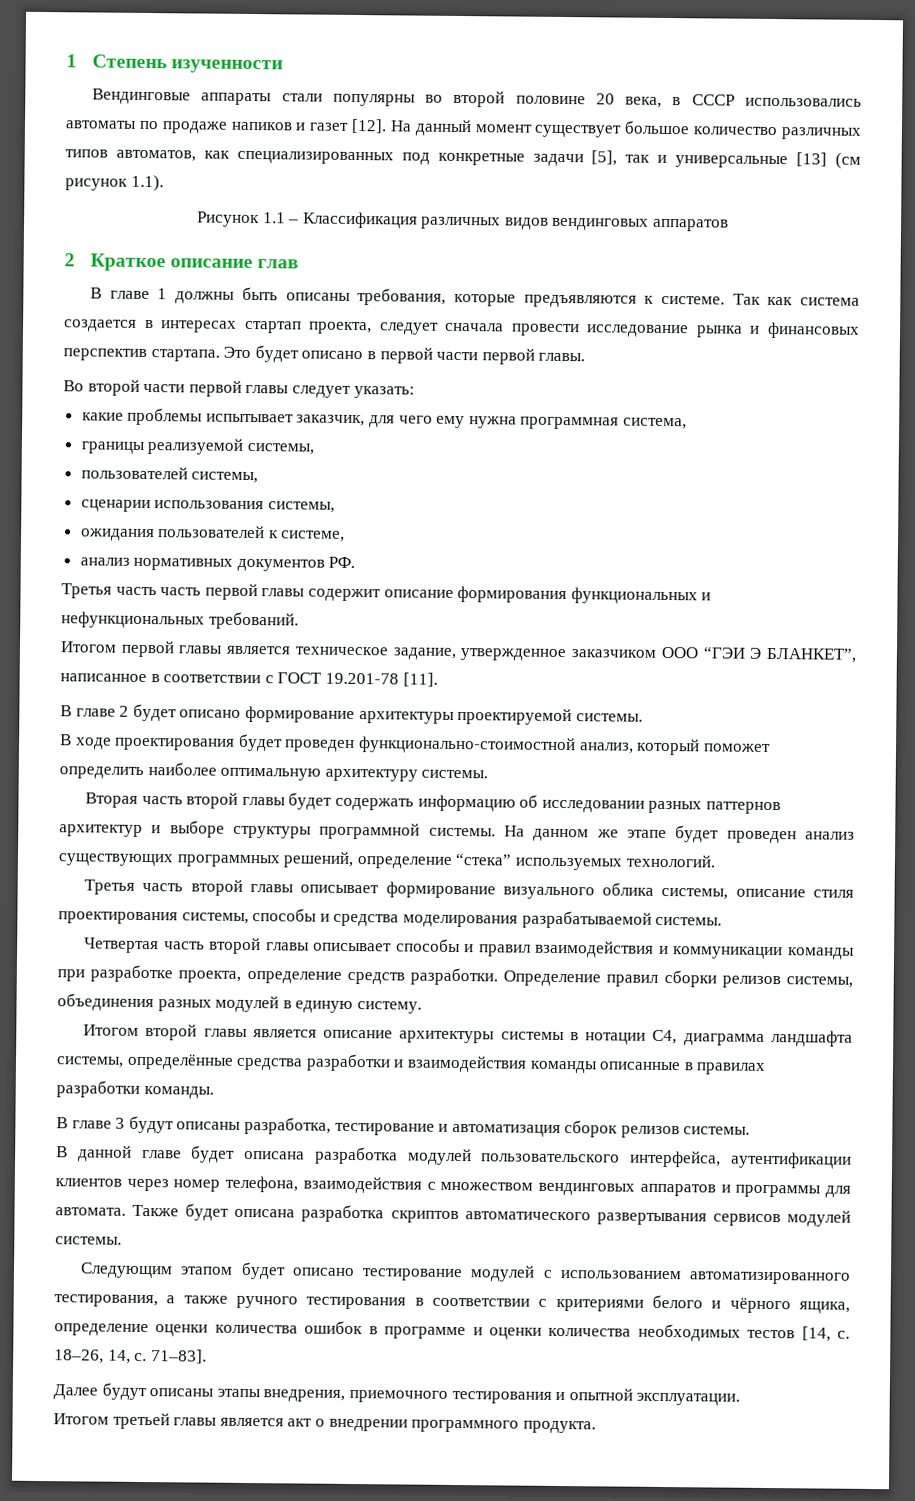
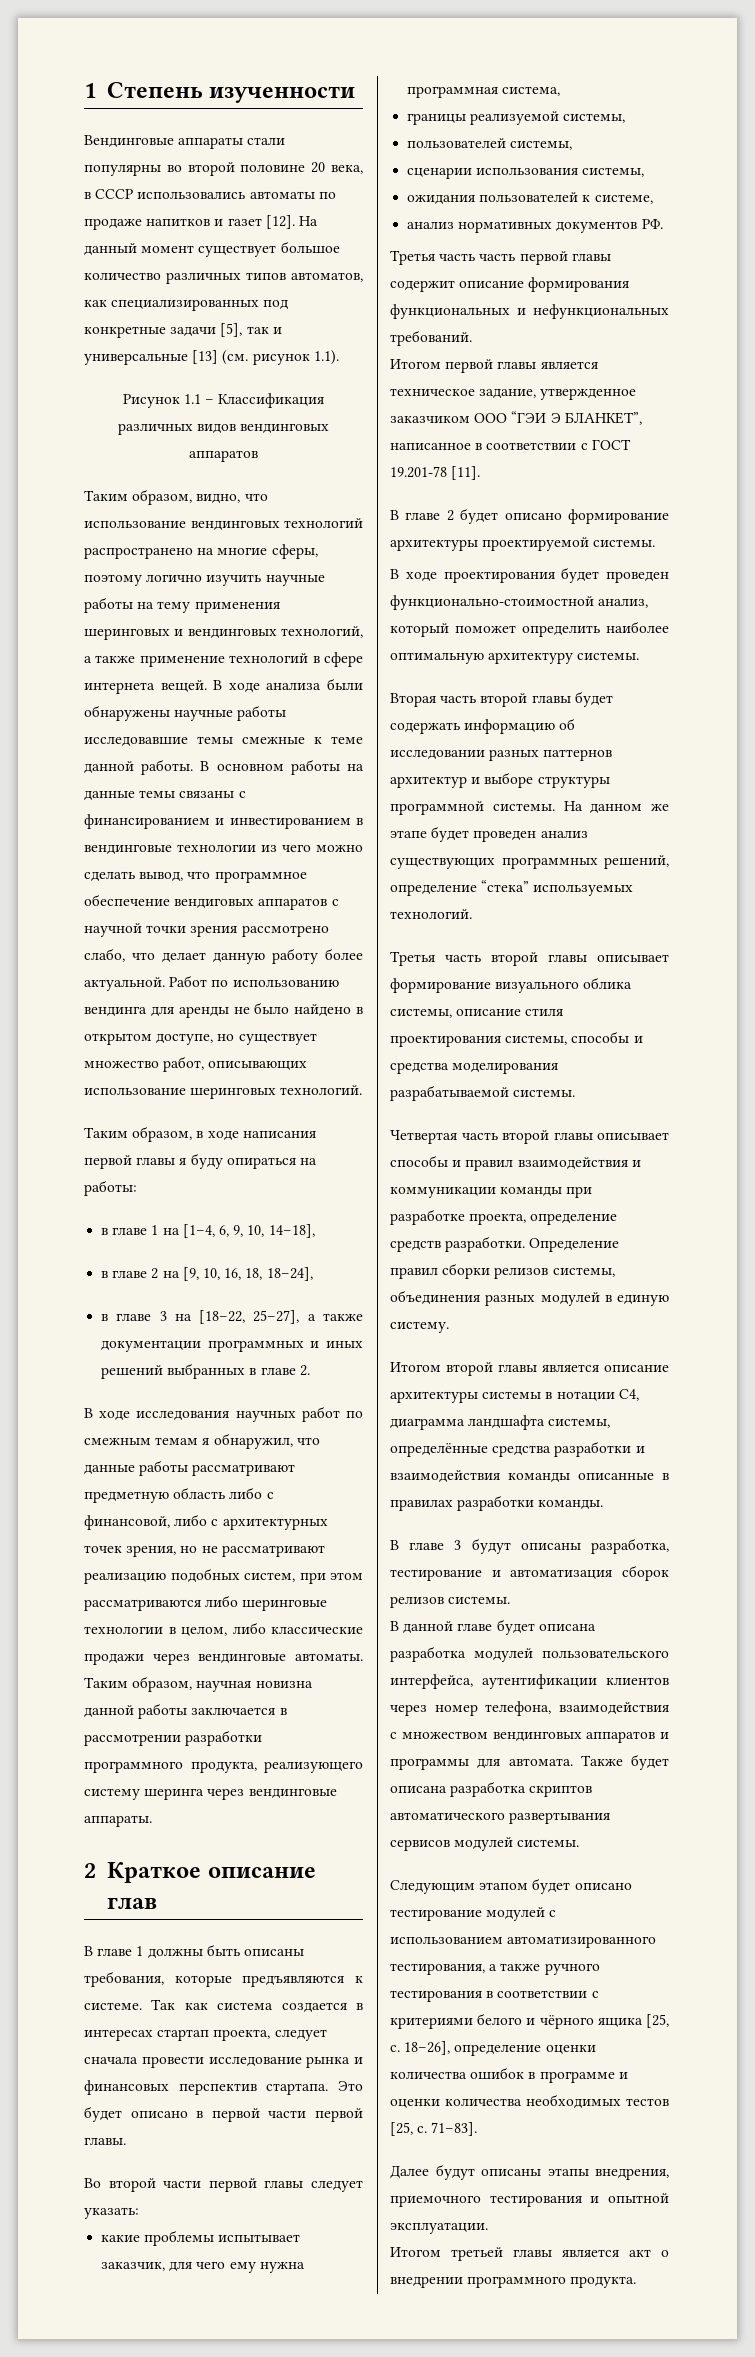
[230,121,293,131] напиков -> [146,218,211,226] напитков
[834,152,861,169] (см -> [222,350,249,365] (см.
(730, 225) none -> [84,489,268,505] [84,518,363,531] [84,544,318,559] [84,574,325,586] [84,597,280,613] [84,626,363,640] [84,652,363,667] [84,678,363,694] [84,705,287,721] [84,736,363,747] [84,759,364,775] [84,790,246,801] [84,814,363,829] [84,844,363,855] [84,871,307,883] [84,894,339,910] [84,923,329,937] [84,948,363,964] [84,975,339,991] [84,1002,363,1018] [84,1033,317,1045] [84,1056,308,1072] [84,1085,363,1099] [84,1126,316,1142] [84,1153,317,1169] [84,1180,137,1196] [101,1224,315,1238] [101,1267,313,1281] [101,1310,363,1324] [101,1340,363,1352] [101,1363,310,1379] [84,1406,363,1422] [84,1433,320,1449] [84,1460,296,1476] [84,1487,274,1503] [84,1514,328,1530] [84,1545,325,1557] [84,1568,363,1584] [84,1595,328,1611] [84,1622,363,1637] [84,1653,363,1665] [84,1676,313,1692] [84,1703,287,1719] [84,1730,263,1746] [84,1761,363,1773] [84,1788,337,1800] [84,1815,152,1827] // Таким образом, видно, что использование вендинговых технологий распространено на многие сферы, поэтому логично изучить научные работы на тему применения шеринговых и вендинговых технологий, а также применение технологий в сфере интернета вещей. В ходе анализа были обнаружены научные работы исследовавшие темы смежные к теме данной работы. В основном работы на данные темы связаны с финансированием и инвестированием в вендинговые технологии из чего можно сделать вывод, что программное обеспечение вендиговых аппаратов с научной точки зрения рассмотрено слабо, что делает данную работу более актуальной. Работ по использованию вендинга для аренды не было найдено в открытом доступе, но существует множество работ, описывающих использование шеринговых технологий. // Таким образом, в ходе написания первой главы я буду опираться на работы: // в главе 1 на [1–4, 6, 9, 10, 14–18], // в главе 2 на [9, 10, 16, 18, 18–24], // в главе 3 на [18–22, 25–27], а также документации программных и иных решений выбранных в главе 2. // В ходе исследования научных работ по смежным темам я обнаружил, что данные работы рассматривают предметную область либо с финансовой, либо с архитектурных точек зрения, но не рассматривают реализацию подобных систем, при этом рассматриваются либо шеринговые технологии в целом, либо классические продажи через вендинговые автоматы. Таким образом, научная новизна данной работы заключается в рассмотрении разработки программного продукта, реализующего систему шеринга через вендинговые аппараты.
[799,1301,850,1314] ящика, -> [597,2014,669,2028] [390,2041,451,2055] ящика [25, с. 18–26],
[801,1326,850,1342] [54,1349,131,1364] [14, с. 18–26, 14, -> [390,2122,413,2136] [25,

